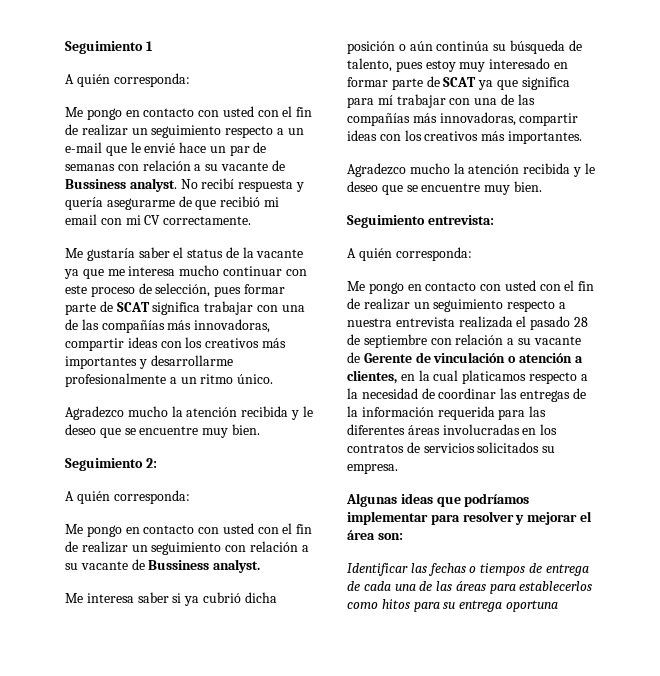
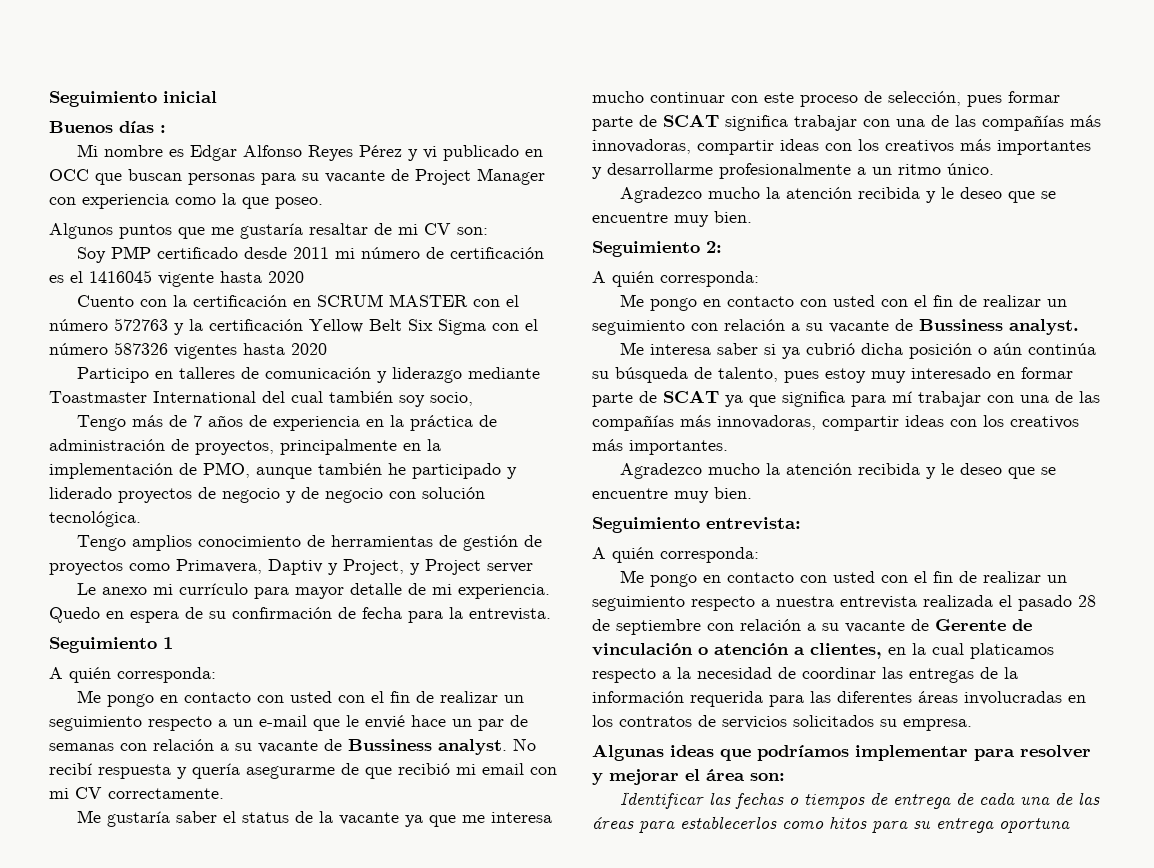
[65,41,143,54] Seguimiento -> [49,91,217,107] [49,121,166,133] [76,144,543,161] [49,168,545,185] [49,193,323,209] [49,223,488,239] [76,246,544,263] [49,270,304,287] [76,294,519,307] [49,318,538,335] [49,342,327,359] [76,367,540,383] [49,391,473,407] [76,415,497,431] [49,439,441,455] [49,462,517,479] [49,487,485,503] [49,511,141,527] [76,535,542,551] [49,559,533,575] [76,583,550,599] [49,607,551,623] [49,637,157,653] Seguimiento inicial // Buenos días : // Mi nombre es Edgar Alfonso Reyes Pérez y vi publicado en OCC que buscan personas para su vacante de Project Manager con experiencia como la que poseo. // Algunos puntos que me gustaría resaltar de mi CV son: // Soy PMP certificado desde 2011 mi número de certificación es el 1416045 vigente hasta 2020 // Cuento con la certificación en SCRUM MASTER con el número 572763 y la certificación Yellow Belt Six Sigma con el número 587326 vigentes hasta 2020 // Participo en talleres de comunicación y liderazgo mediante Toastmaster International del cual también soy socio, // Tengo más de 7 años de experiencia en la práctica de administración de proyectos, principalmente en la implementación de PMO, aunque también he participado y liderado proyectos de negocio y de negocio con solución tecnológica. // Tengo amplios conocimiento de herramientas de gestión de proyectos como Primavera, Daptiv y Project, y Project server // Le anexo mi currículo para mayor detalle de mi experiencia. Quedo en espera de su confirmación de fecha para la entrevista. // Seguimiento

